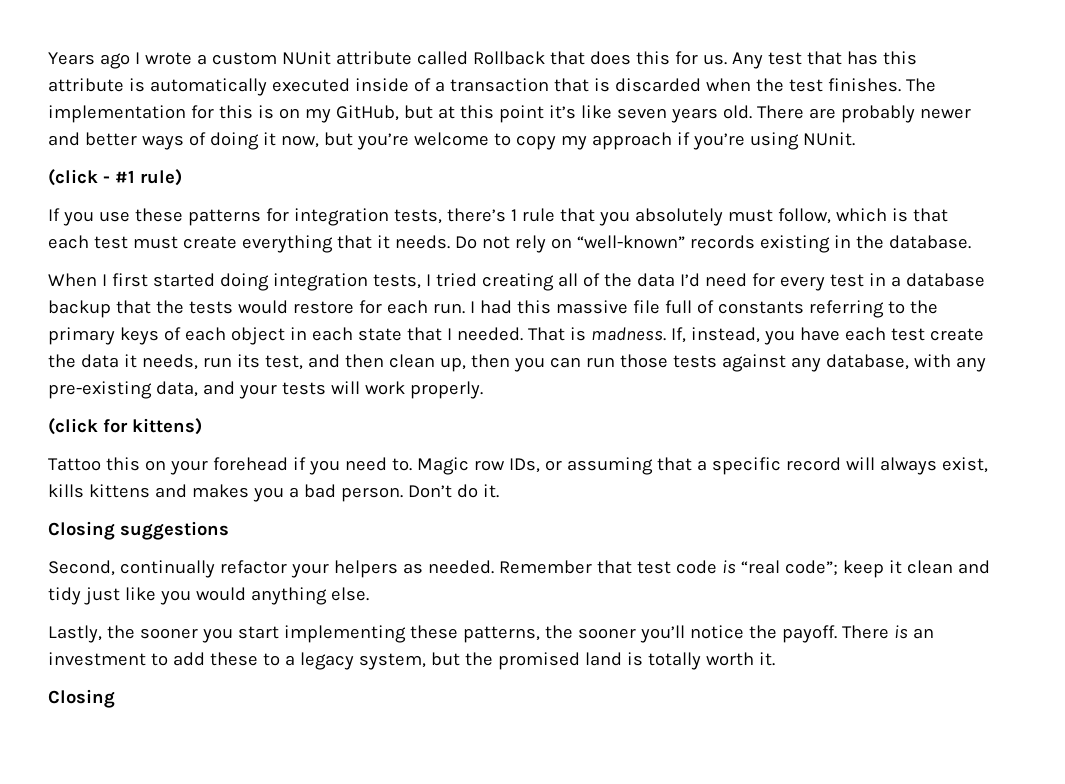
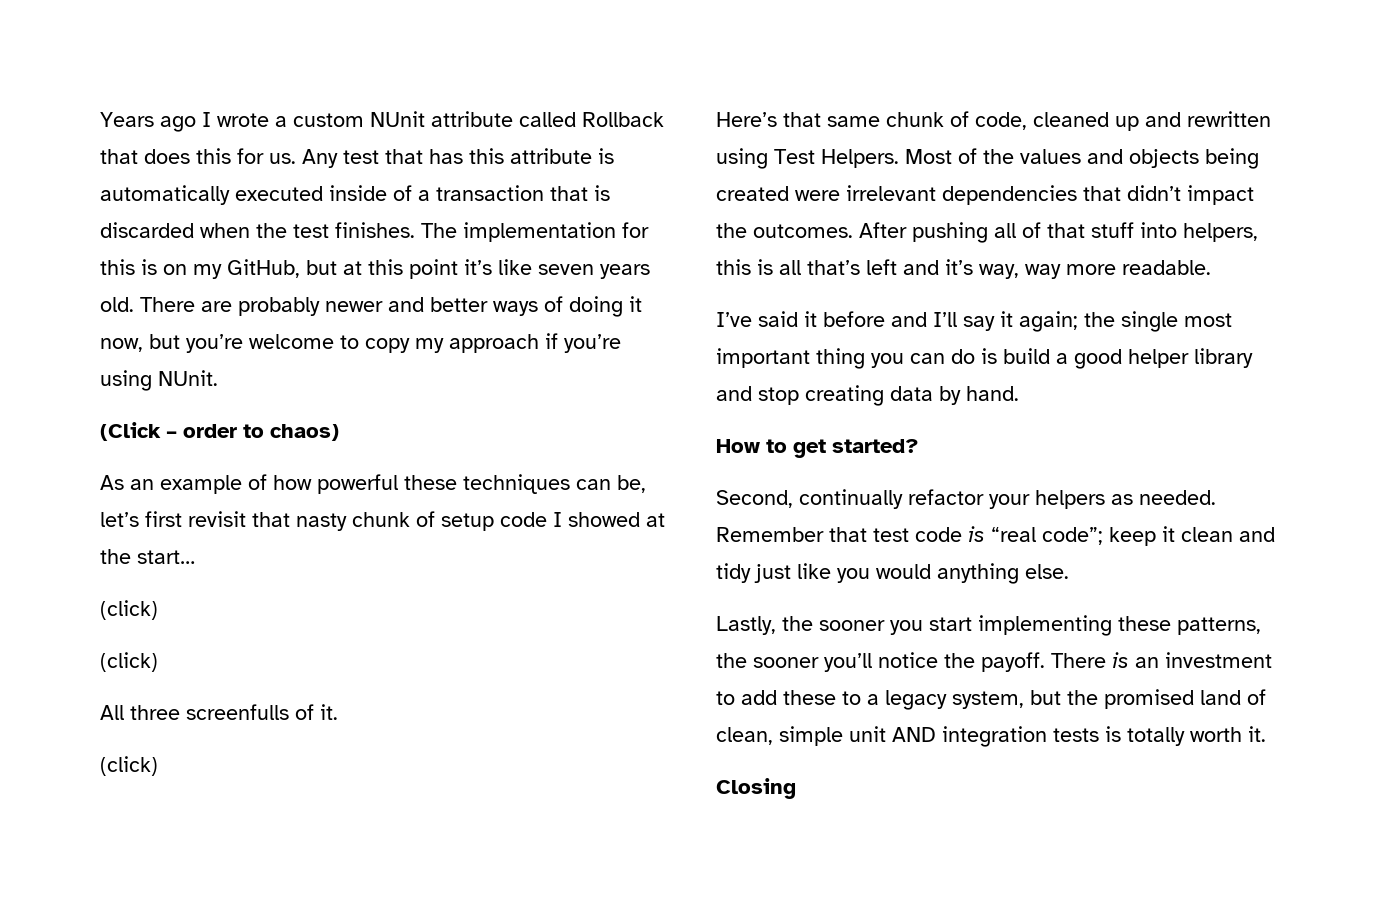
[48,169,182,186] [48,208,948,226] [48,235,971,253] [48,273,985,291] [48,300,938,318] [48,327,984,345] [48,354,986,372] [48,381,483,399] [48,418,202,435] [48,457,988,475] [48,484,499,502] [48,521,229,540] (click - #1 rule) // If you use these patterns for integration tests, there’s 1 rule that you absolutely must follow, which is that each test must create everything that it needs. Do not rely on “well-known” records existing in the database. // When I first started doing integration tests, I tried creating all of the data I’d need for every test in a database backup that the tests would restore for each run. I had this massive file full of constants referring to the primary keys of each object in each state that I needed. That is madness. If, instead, you have each test create the data it needs, run its test, and then clean up, then you can run those tests against any database, with any pre-existing data, and your tests will work properly. // (click for kittens) // Tattoo this on your forehead if you need to. Magic row IDs, or assuming that a specific record will always exist, kills kittens and makes you a bad person. Don’t do it. // Closing suggestions -> [100,422,339,441] [100,474,646,494] [100,511,665,531] [100,549,195,564] [100,600,158,620] [100,652,158,672] [100,704,338,720] [100,756,158,776] [716,111,1271,131] [716,148,1259,169] [716,185,1254,205] [716,222,1258,243] [716,259,1211,279] [716,311,1232,332] [716,348,1253,369] [716,385,1019,406] [716,439,919,458] (Click – order to chaos) // As an example of how powerful these techniques can be, let’s first revisit that nasty chunk of setup code I showed at the start… // (click) // (click) // All three screenfulls of it. // (click) // Here’s that same chunk of code, cleaned up and rewritten using Test Helpers. Most of the values and objects being created were irrelevant dependencies that didn’t impact the outcomes. After pushing all of that stuff into helpers, this is all that’s left and it’s way, way more readable. // I’ve said it before and I’ll say it again; the single most important thing you can do is build a good helper library and stop creating data by hand. // How to get started?
(622, 659) none -> [1247,689,1266,705] [716,726,1099,747] of clean, simple unit AND integration tests

